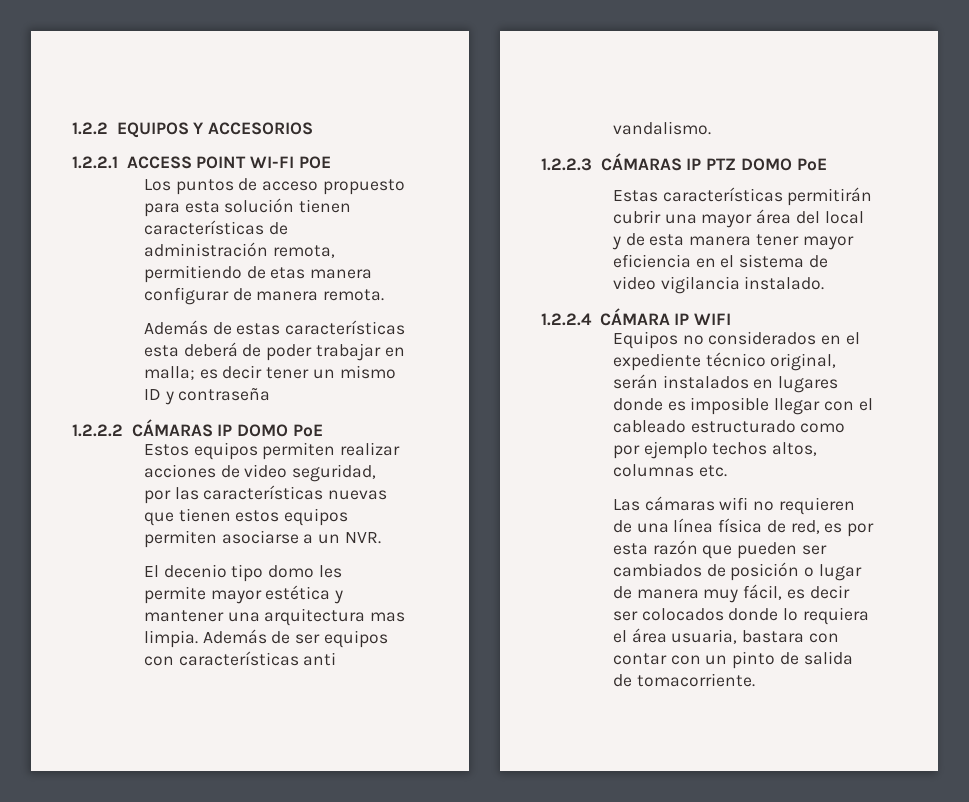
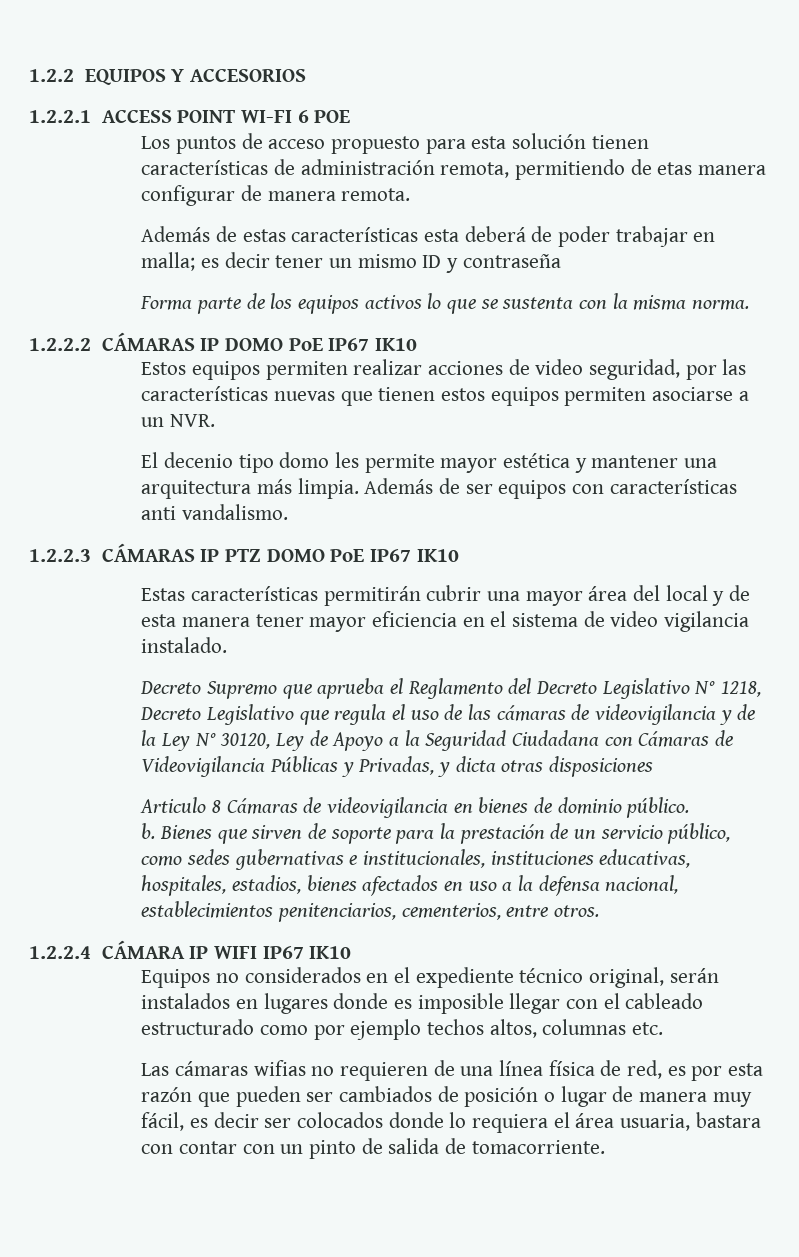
(295, 162) none -> [297,110,309,123] 6
(271, 394) none -> [140,293,750,314] // Forma parte de los equipos activos lo que se sustenta con la misma norma.
(323, 430) none -> [328,338,417,351] IP67 IK10
[370,612,406,622] mas -> [257,479,293,494] más
(827, 164) none -> [369,549,459,562] IP67 IK10
(825, 283) none -> [140,678,762,699] [140,704,756,725] [141,730,734,751] [141,756,654,777] [140,797,690,818] [141,823,731,844] [141,849,691,870] [141,875,679,896] [141,901,600,922] // Decreto Supremo que aprueba el Reglamento del Decreto Legislativo N° 1218, Decreto Legislativo que regula el uso de las cámaras de videovigilancia y de la Ley N° 30120, Ley de Apoyo a la Seguridad Ciudadana con Cámaras de Videovigilancia Públicas y Privadas, y dicta otras disposiciones // Articulo 8 Cámaras de videovigilancia en bienes de dominio público. // b. Bienes que sirven de soporte para la prestación de un servicio público, como sedes gubernativas e institucionales, instituciones educativas, hospitales, estadios, bienes afectados en uso a la defensa nacional, establecimientos penitenciarios, cementerios, entre otros.
(732, 319) none -> [262,946,352,959] IP67 IK10
[719,497,749,510] wifi -> [253,1060,306,1076] wifias

